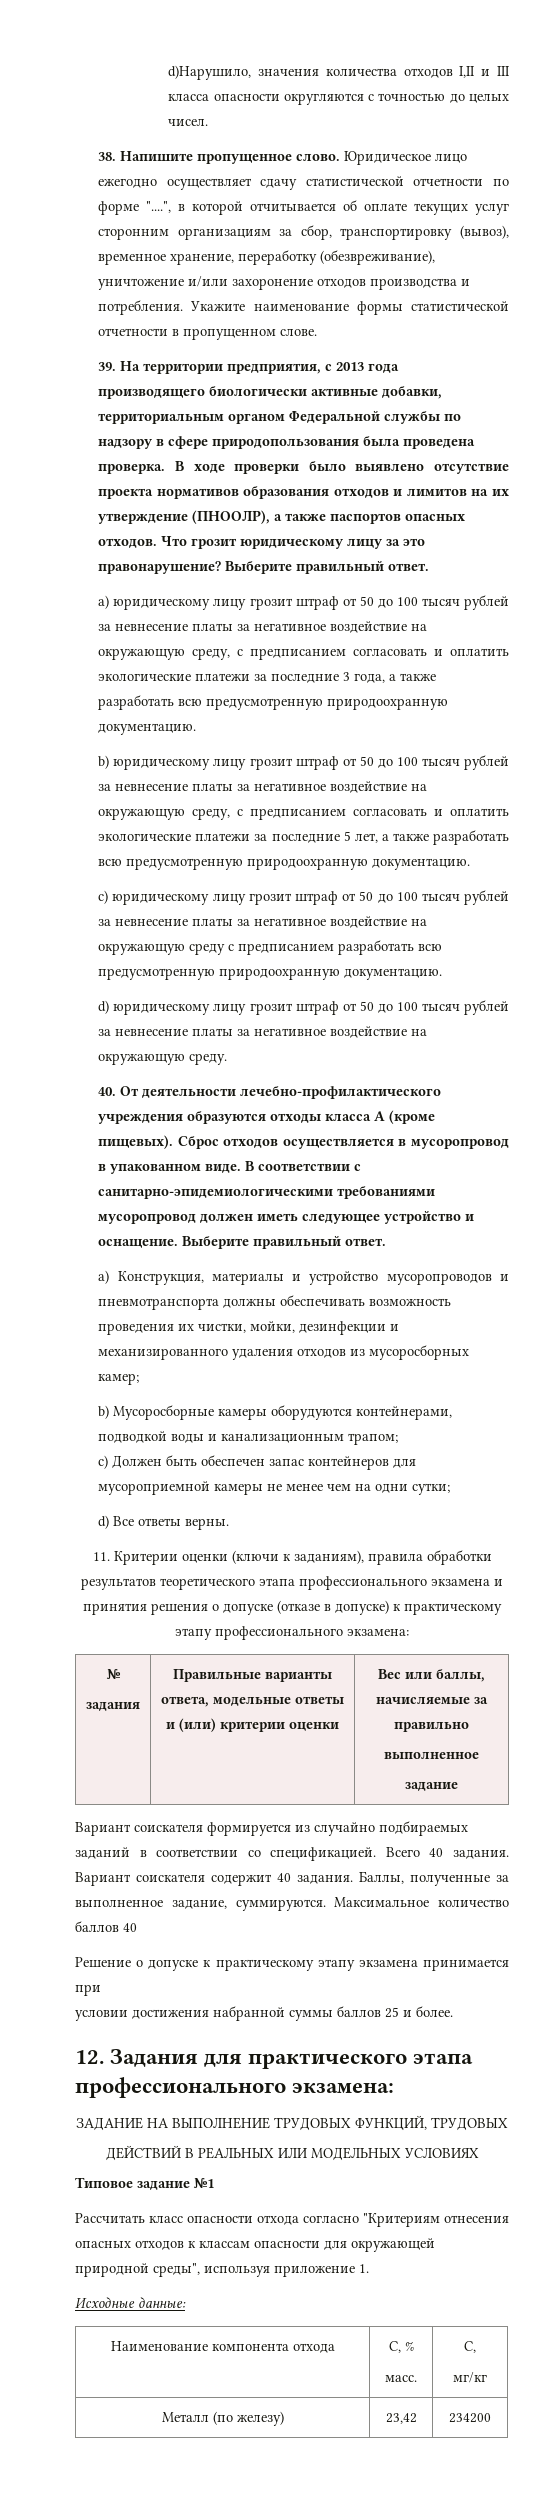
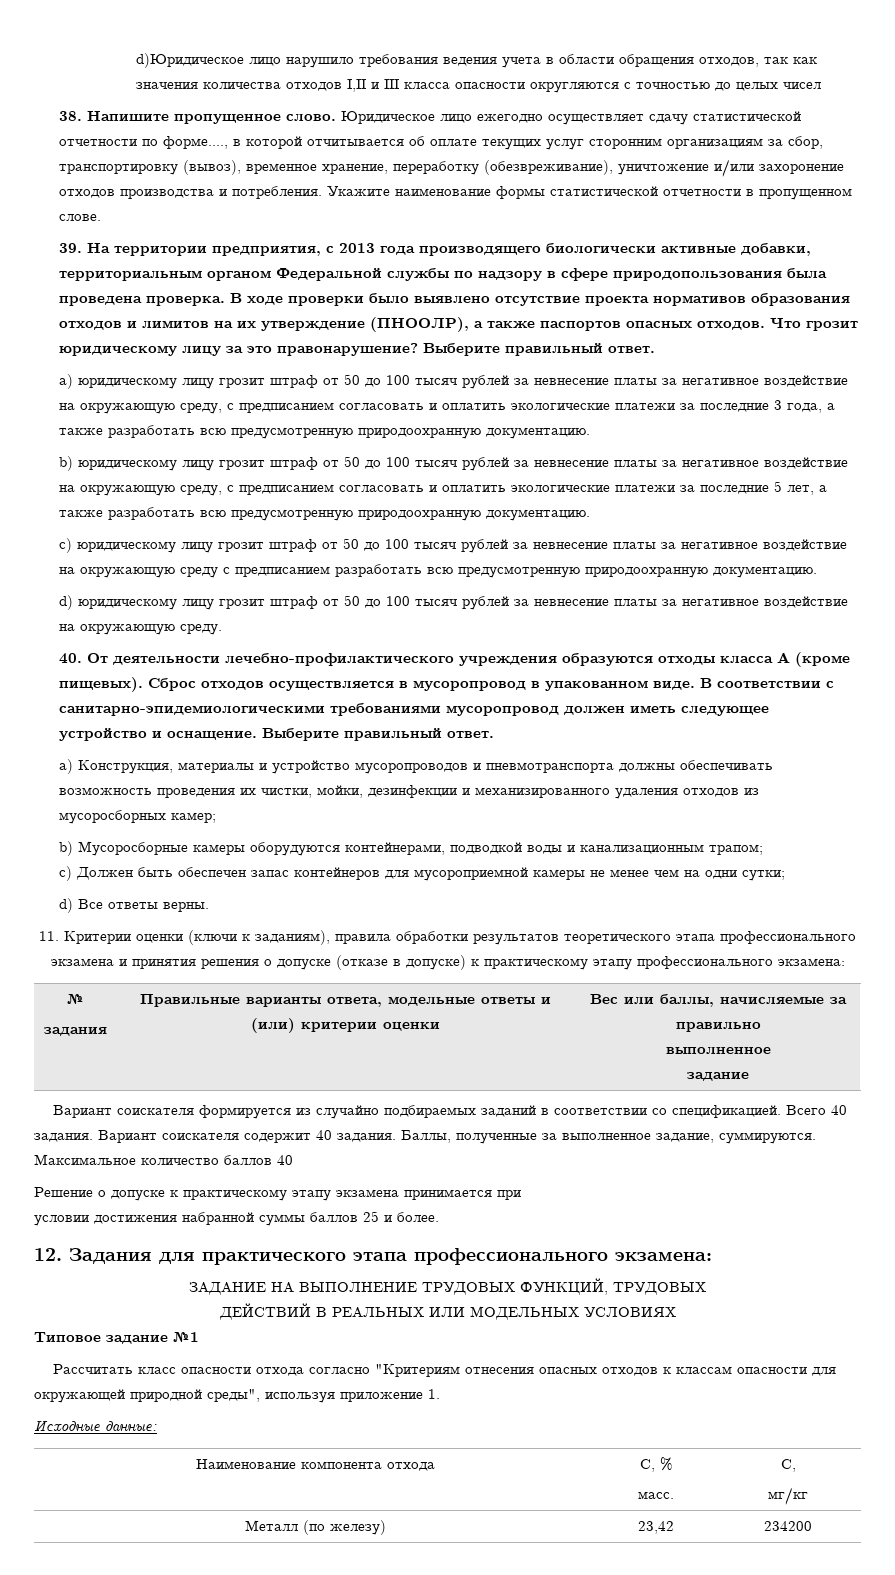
[168,65,252,80] d)Нарушило, -> [135,53,818,68] d)Юридическое лицо нарушило требования ведения учета в области обращения отходов, так как
[168,119,209,126] чисел. -> [782,82,821,89] чисел
[98,201,172,215] форме "....", -> [163,136,229,149] форме....,

